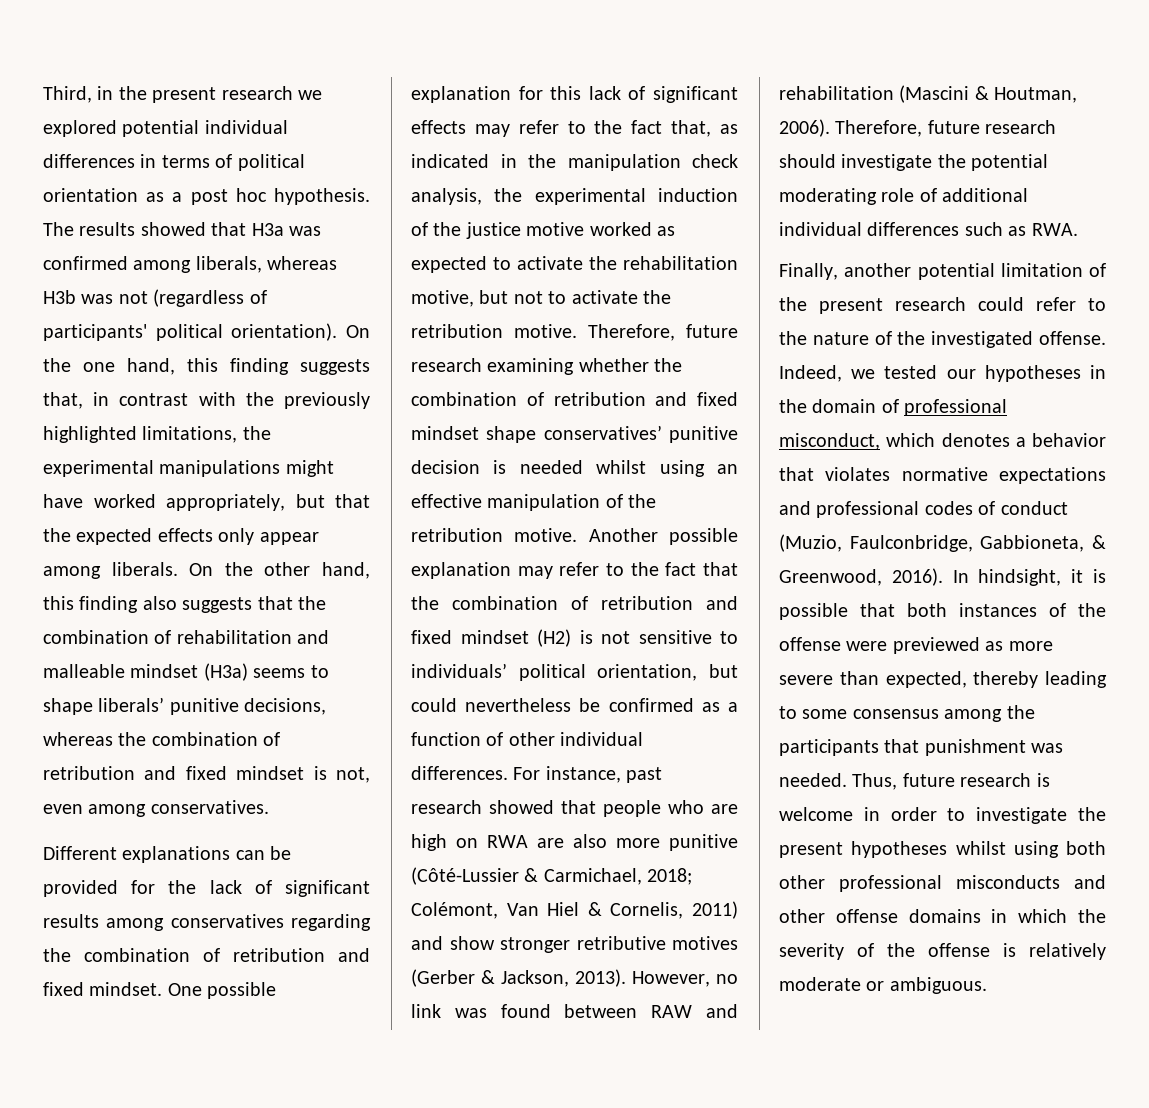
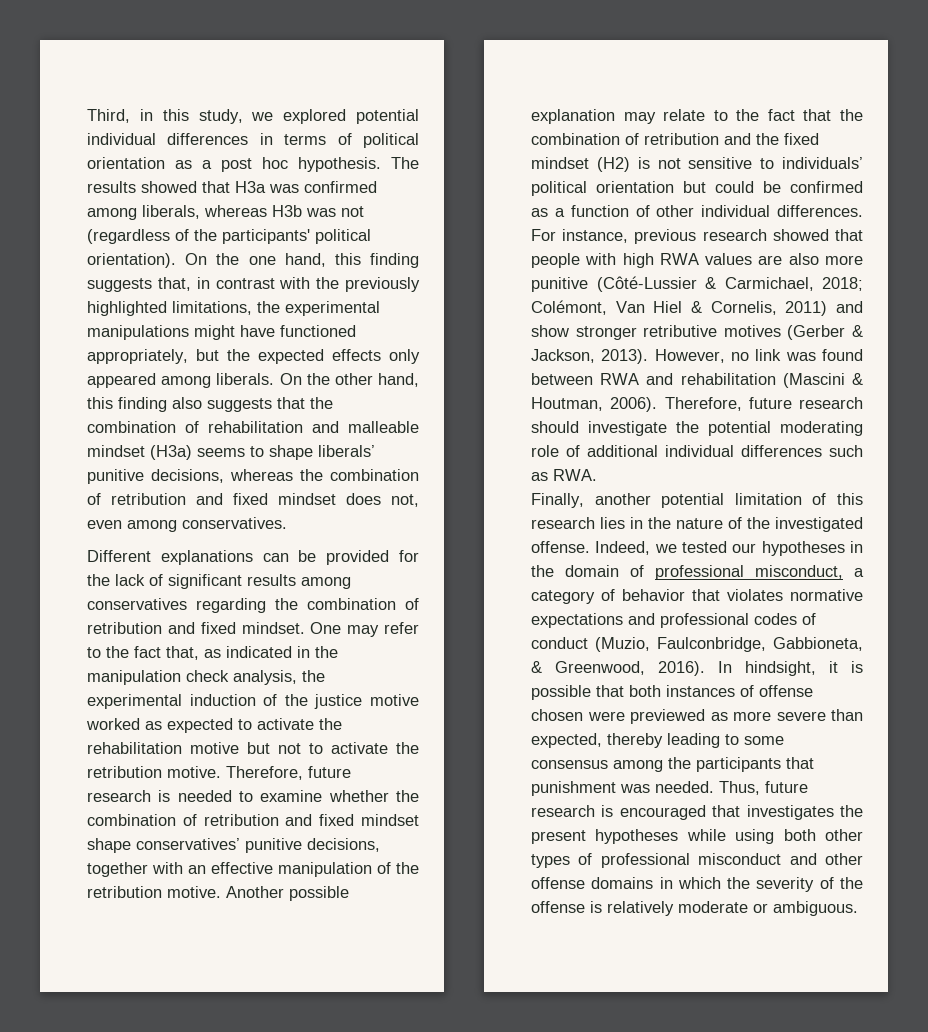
[118,86,293,103] the present research -> [162,109,243,124] this study,
(267, 297) none -> [194,229,217,241] the
[93,494,156,508] worked -> [280,325,356,337] functioned
[335,494,370,508] that -> (219, 355) none
[259,532,319,545] appear -> [87,373,156,388] appeared
[313,766,327,780] is -> [346,493,381,505] does
[207,982,277,999] [411,86,738,103] [411,120,466,134] possible explanation for this lack of significant effects -> (342, 628) none
[411,290,474,307] motive, -> [190,742,239,754] motive
[487,358,575,375] examining -> [158,790,323,802] is needed to examine
[411,460,705,477] decision is needed whilst using -> [307,838,380,852] [87,862,183,877] decisions, together with
[559,562,600,576] refer -> [663,109,706,121] relate
(738, 603) none -> [756,133,779,145] the
[597,664,698,681] orientation, -> [596,181,674,193] orientation
[465,698,572,712] nevertheless -> (754, 187) none
[626,767,663,783] past -> [634,229,697,244] previous
[668,800,738,814] [411,834,528,851] who are high on RWA -> [585,253,753,268] with high RWA values
[651,1005,693,1018] RAW -> [600,373,640,385] RWA
[779,297,1106,314] the present research could refer to -> [837,493,863,505] [531,517,643,529] this research lies in
[886,433,1026,447] which denotes a -> [854,568,864,577] [531,589,615,604] a category of
[1078,603,1106,617] [779,637,841,651] the offense -> [759,685,813,697] [531,709,583,721] offense chosen
[779,807,1068,824] welcome in order to investigate -> [619,805,834,820] encouraged that investigates
[955,841,1006,855] whilst -> [686,829,726,841] while
[839,875,1060,892] professional misconducts -> [531,853,782,868] types of professional misconduct

